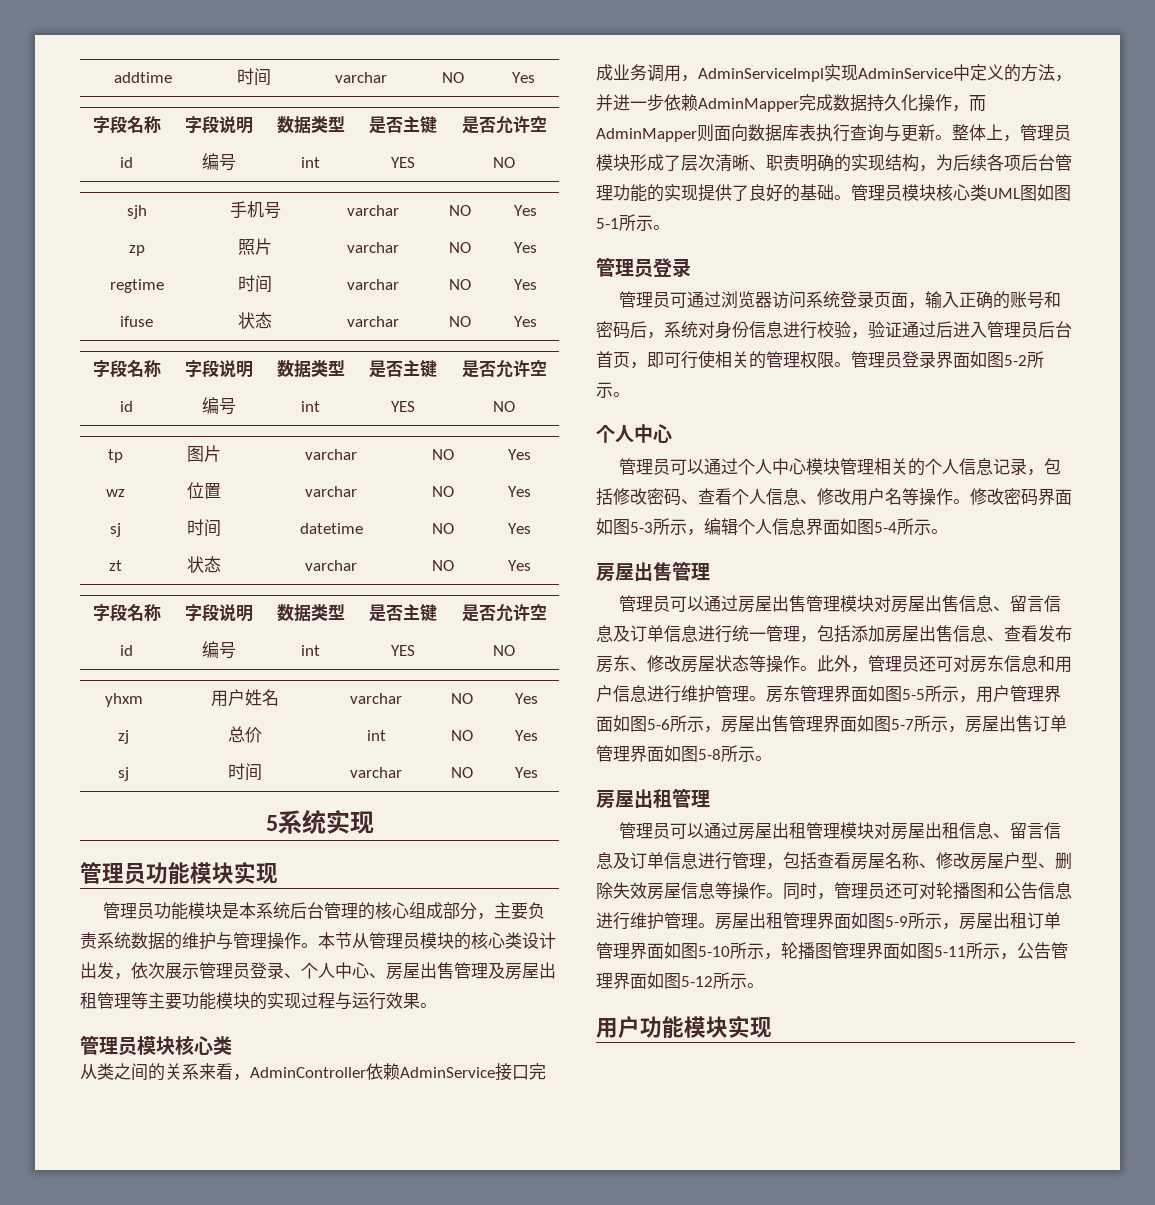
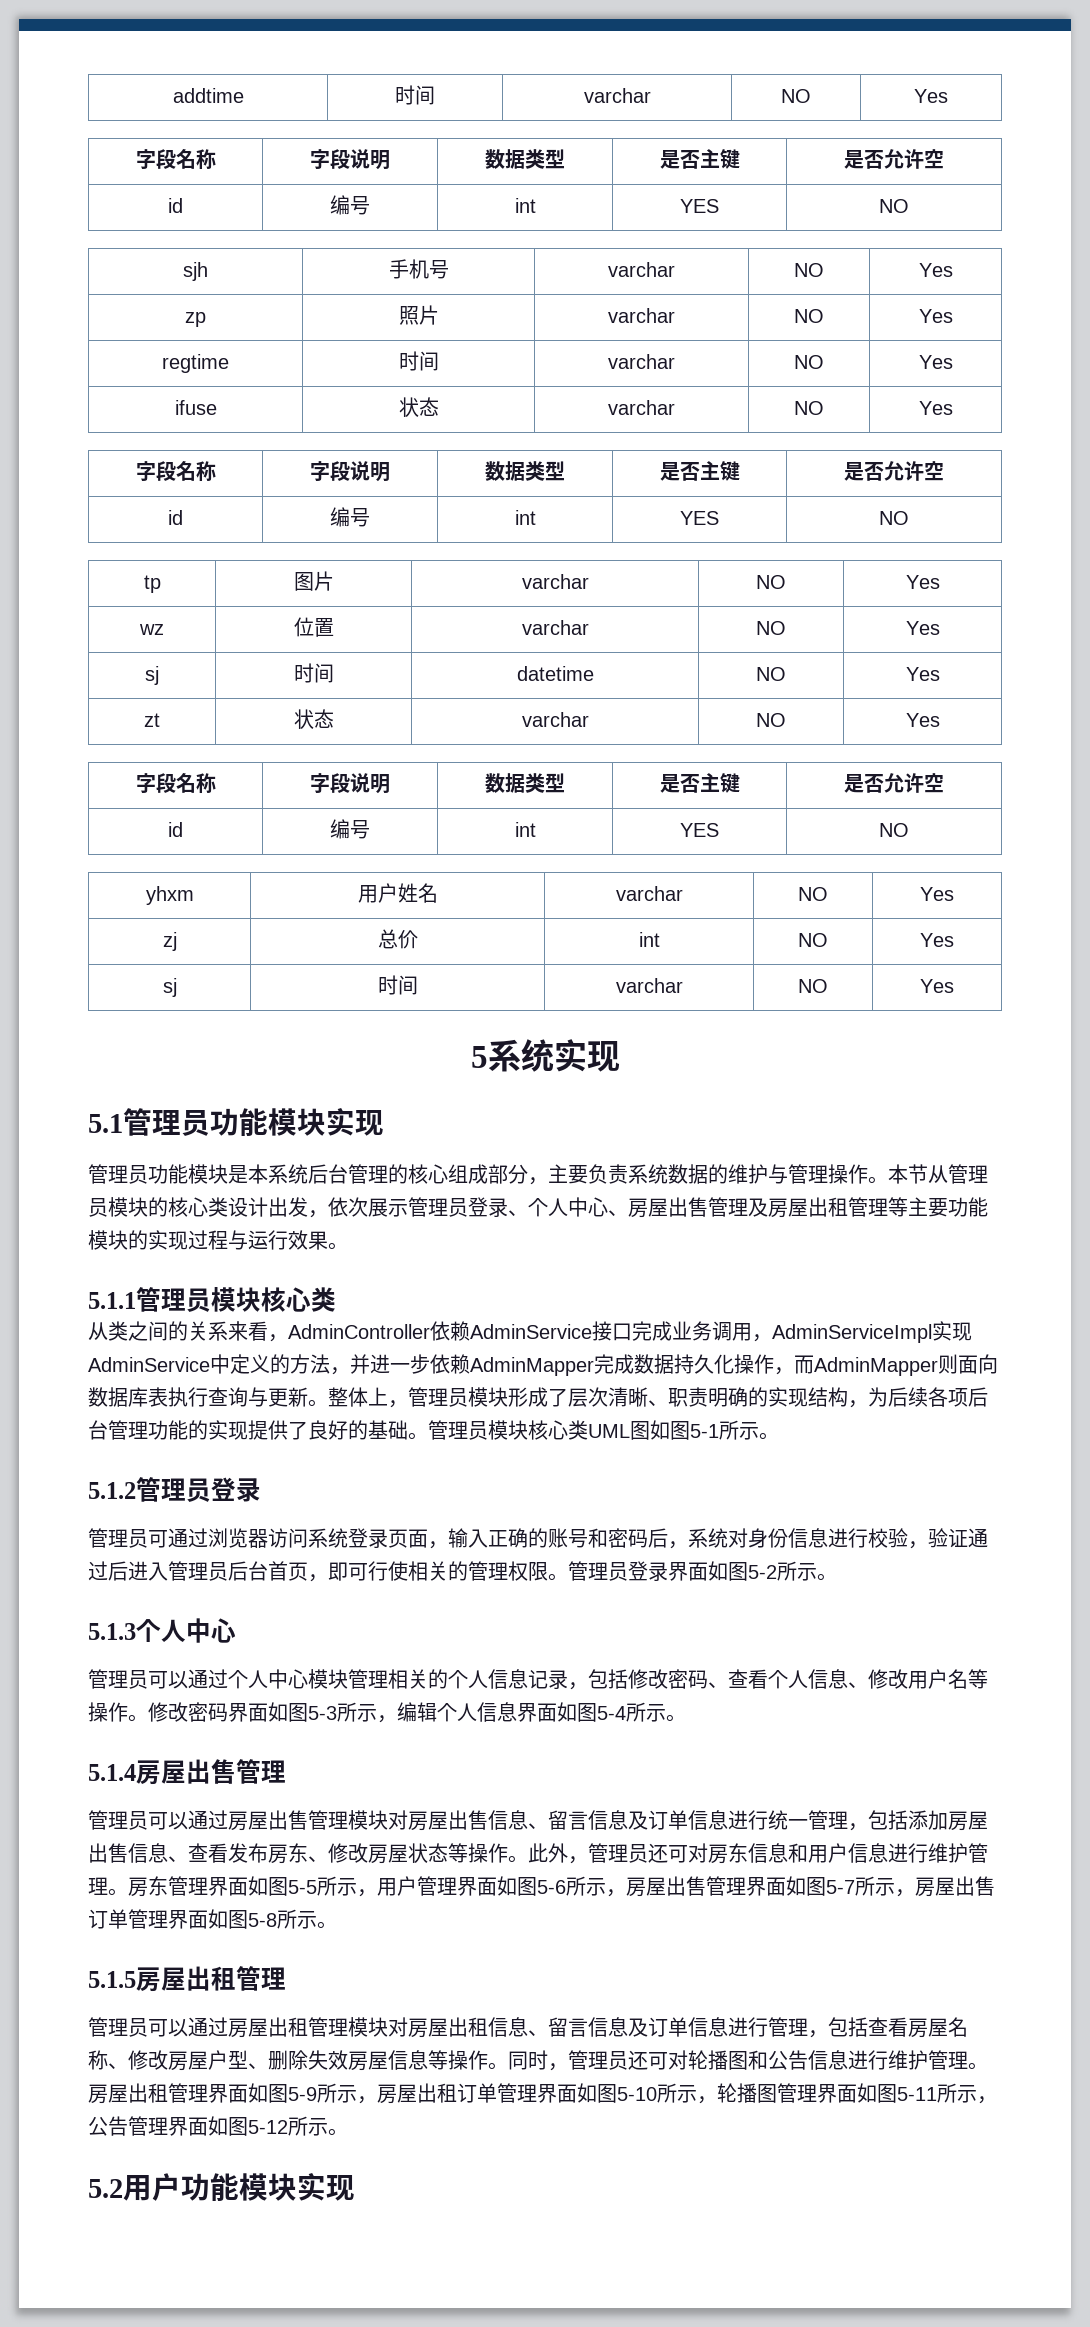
(374, 822) none -> [88,1114,123,1133] 5.1
(437, 1005) none -> [88,1292,136,1309] 5.1.1
(670, 227) none -> [88,1482,136,1499] 5.1.2
(630, 394) none -> [88,1623,136,1640] 5.1.3
(948, 531) none -> [88,1764,136,1781] 5.1.4
(772, 758) none -> [88,1971,136,1988] 5.1.5
(764, 985) none -> [88,2179,123,2198] 5.2

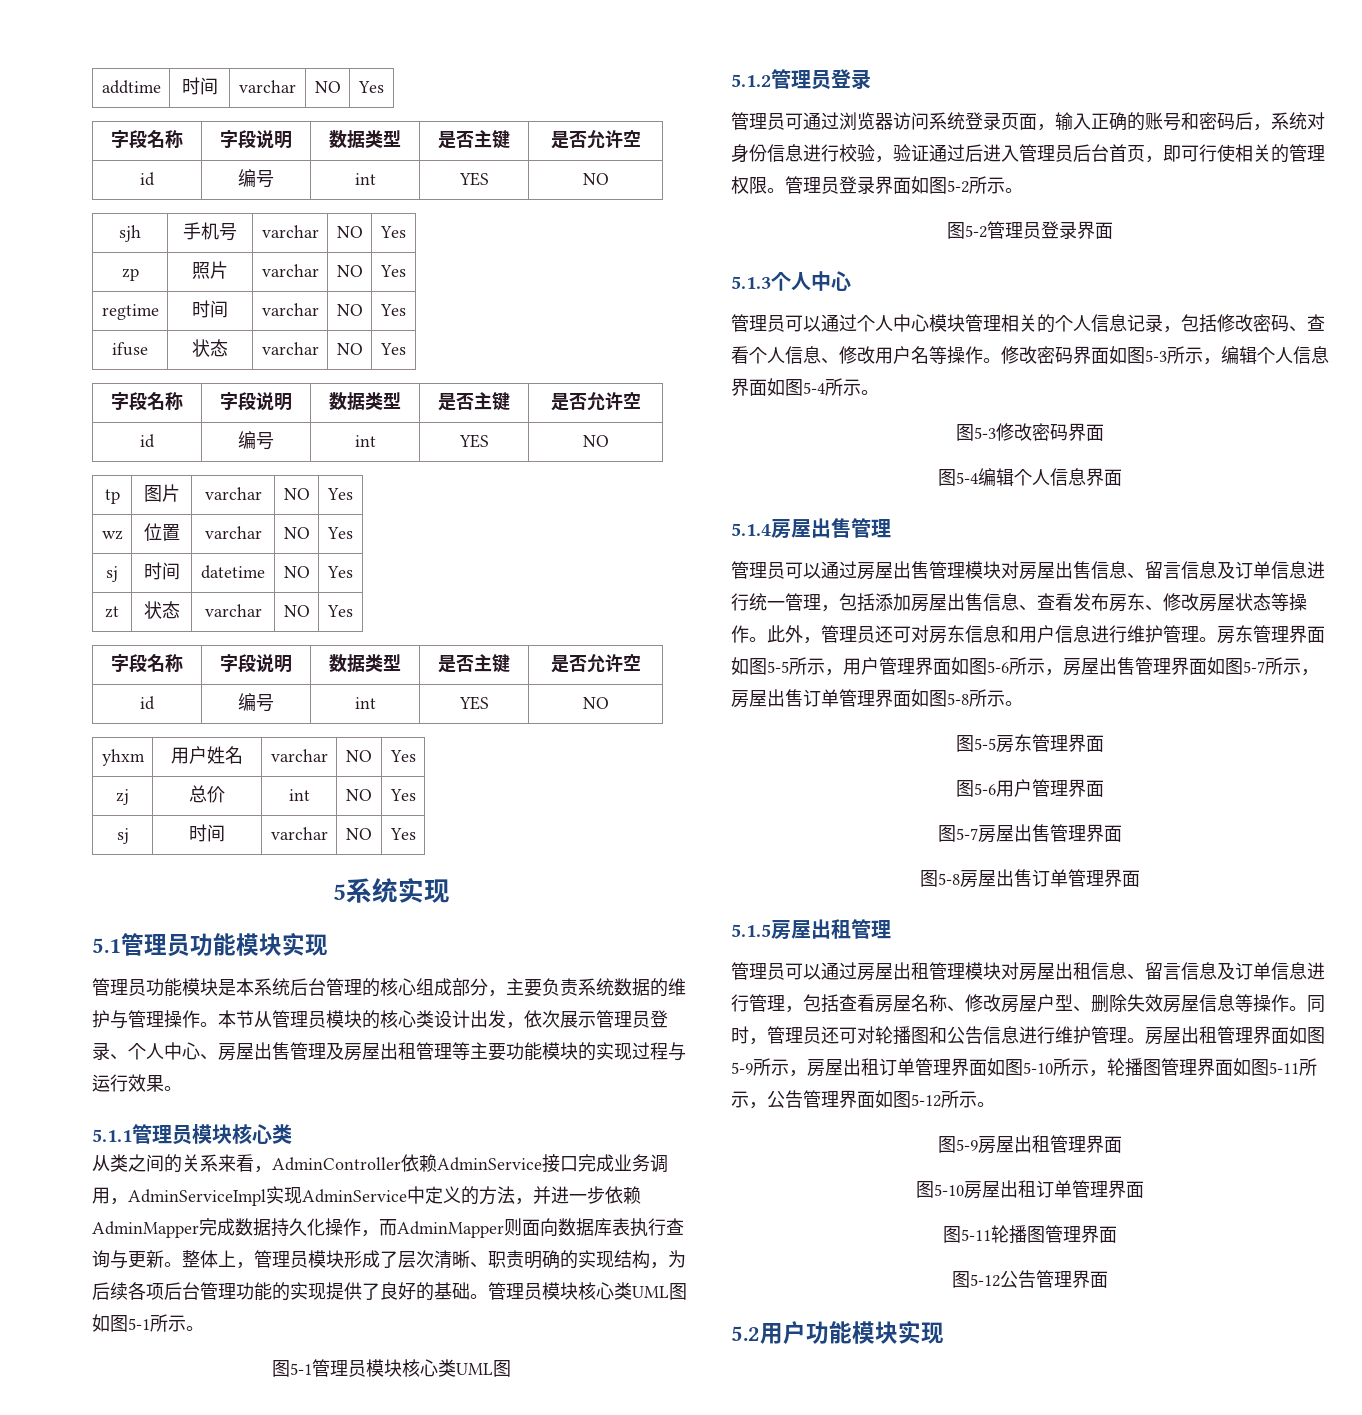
(779, 1436) none -> [271,1359,511,1377] // 图5-1管理员模块核心类UML图
(837, 1577) none -> [947,221,1113,239] // 图5-2管理员登录界面
(686, 1718) none -> [956,423,1104,441] [938,468,1122,486] // 图5-3修改密码界面 // 图5-4编辑个人信息界面
(337, 1925) none -> [956,734,1104,753] [956,779,1104,797] [938,824,1122,843] [920,869,1140,888] // 图5-5房东管理界面 // 图5-6用户管理界面 // 图5-7房屋出售管理界面 // 图5-8房屋出售订单管理界面
(348, 2132) none -> [938,1135,1122,1154] [916,1180,1144,1199] [943,1225,1117,1244] [952,1270,1108,1288] // 图5-9房屋出租管理界面 // 图5-10房屋出租订单管理界面 // 图5-11轮播图管理界面 // 图5-12公告管理界面

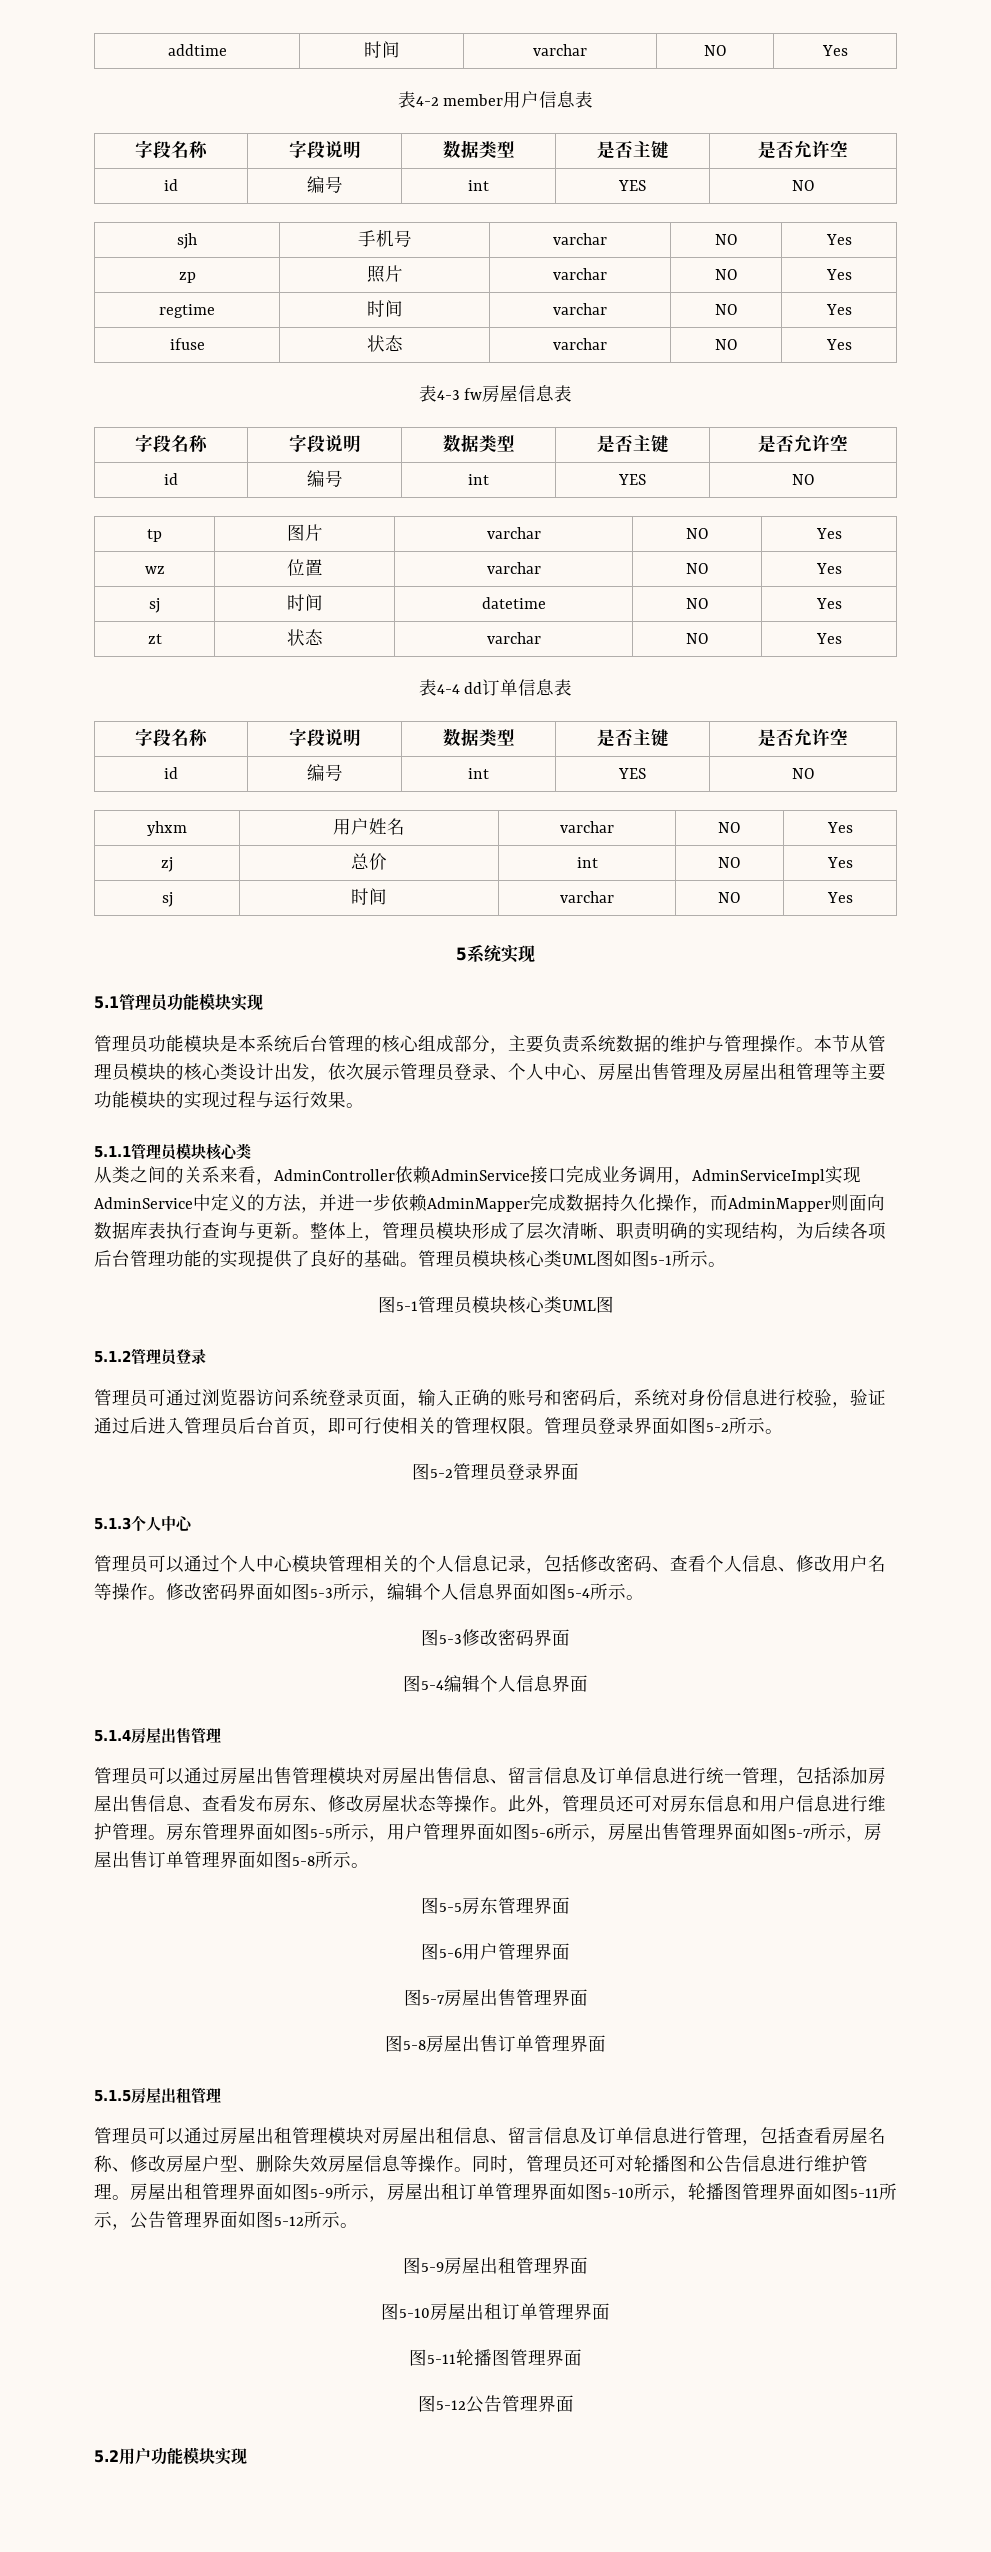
(384, 87) none -> [397,91,594,108] // 表4-2 member用户信息表
(406, 349) none -> [418,385,573,403] // 表4-3 fw房屋信息表
(353, 611) none -> [418,679,573,696] // 表4-4 dd订单信息表

